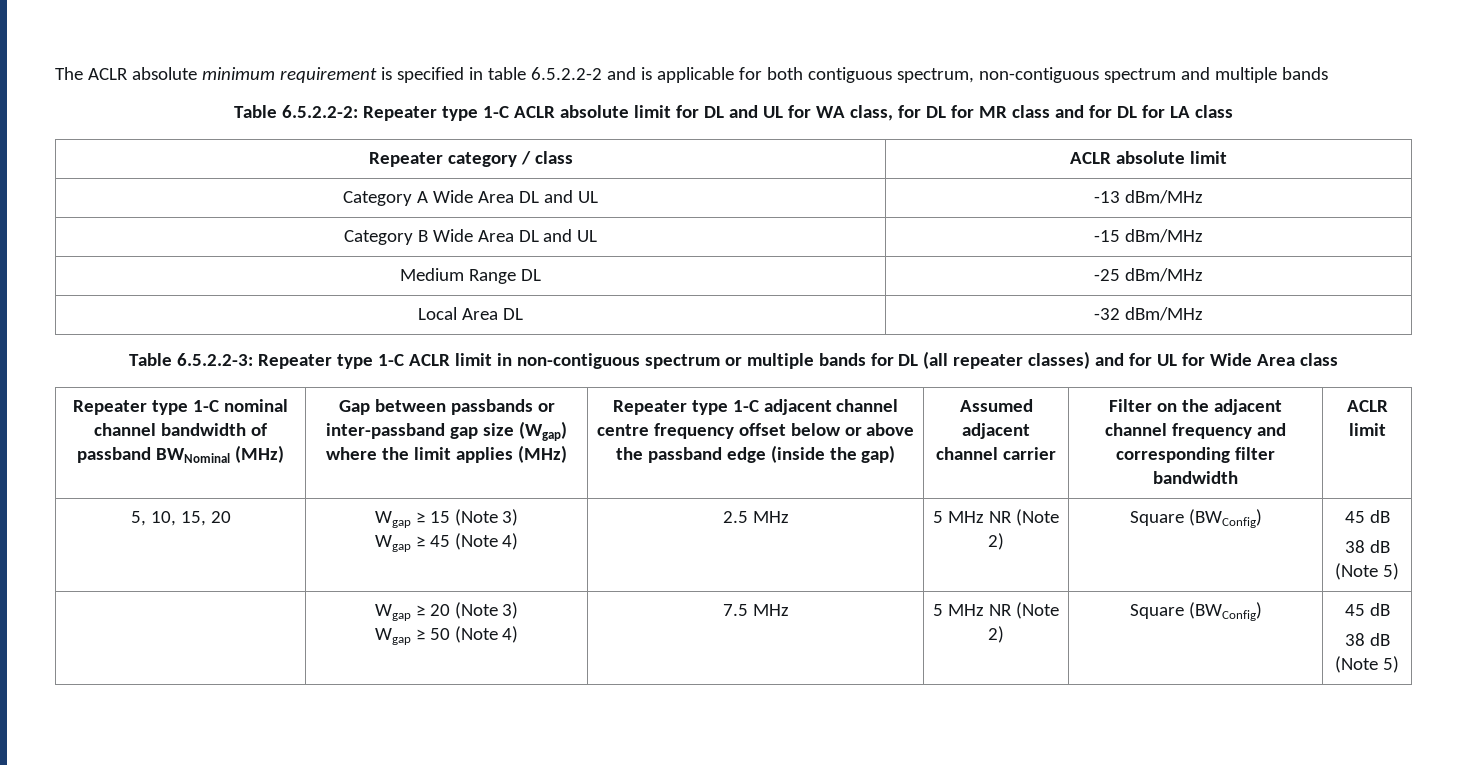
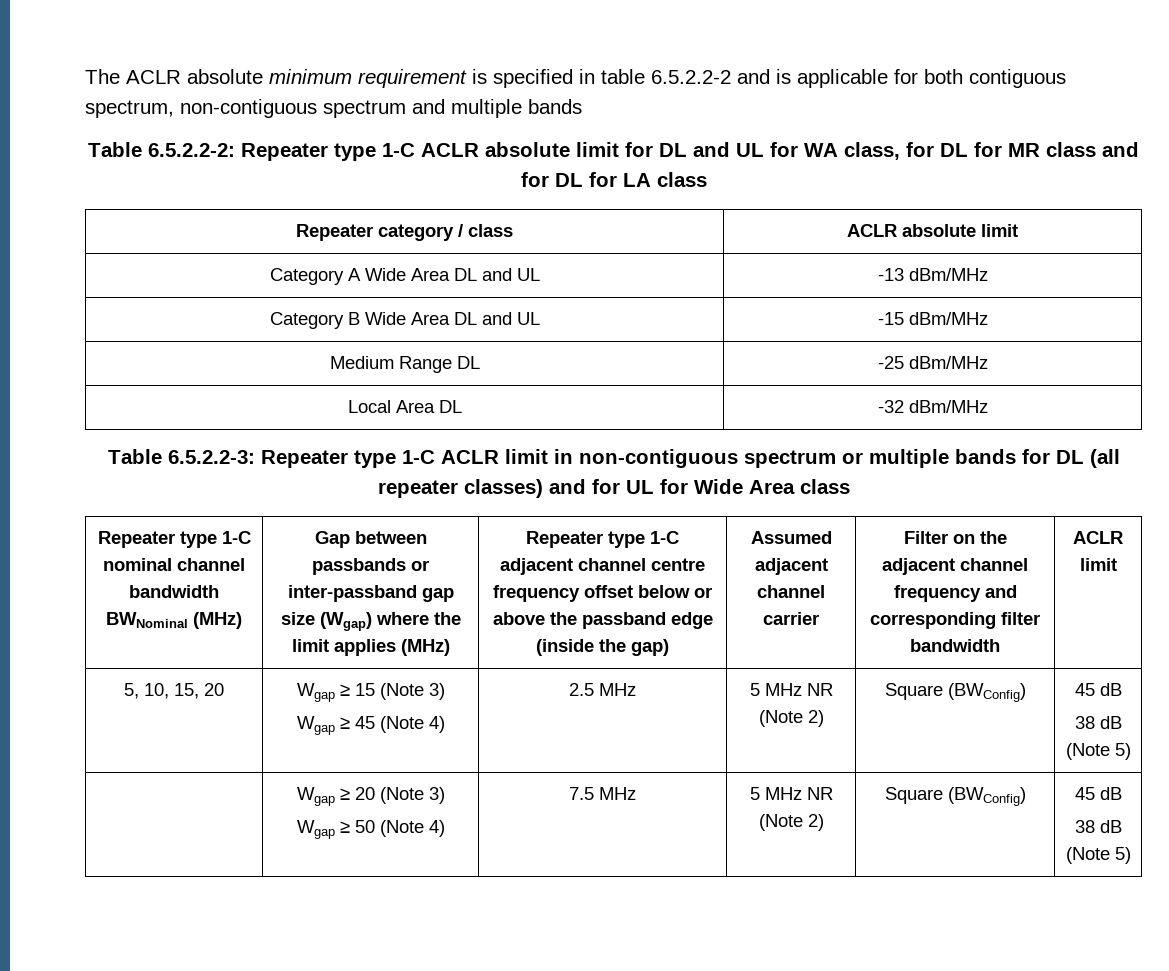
[250,423,267,436] [77,447,152,463] of passband -> (219, 591) none

